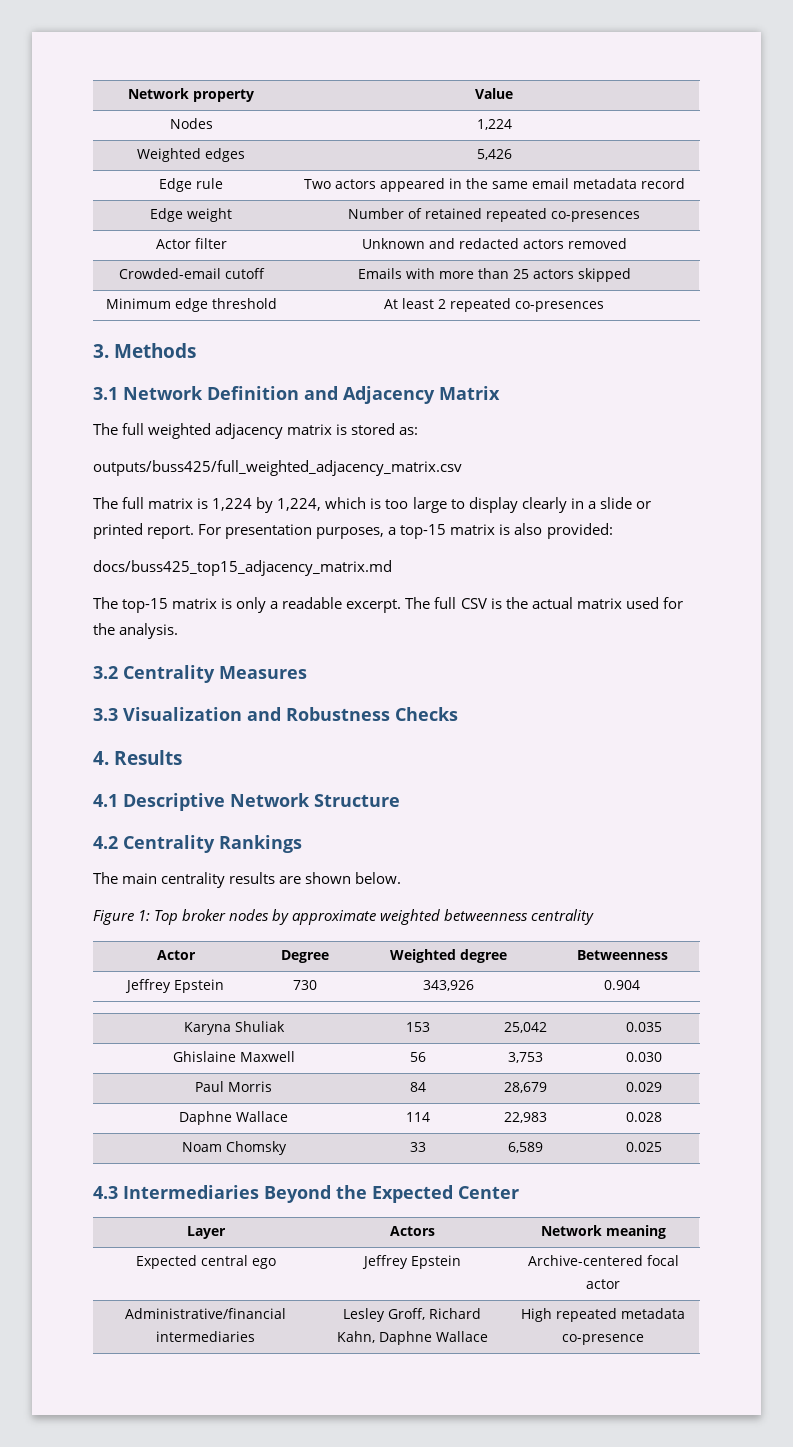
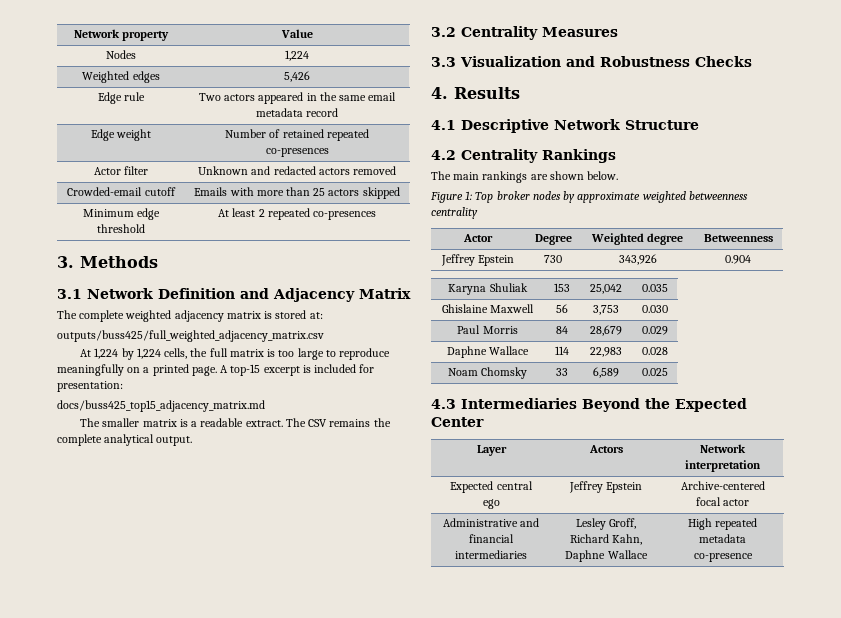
[122,423,145,435] full -> [79,310,125,322] complete
[399,427,419,435] as: -> [309,312,323,319] at:
[93,497,651,513] [93,523,613,539] The full matrix is 1,224 by 1,224, which is too large to display clearly in a slide or printed report. For presentation purposes, a top-15 matrix is also provided: -> [80,348,391,360] [57,364,375,376] [57,381,123,392] At 1,224 by 1,224 cells, the full matrix is too large to reproduce meaningfully on a printed page. A top-15 excerpt is included for presentation:
[122,597,267,613] top-15 matrix is only -> [102,418,188,427] smaller matrix is
[346,597,683,613] [93,623,179,639] excerpt. The full CSV is the actual matrix used for the analysis. -> [245,418,391,427] [57,434,193,446] extract. The CSV remains the complete analytical output.
[161,872,276,888] centrality results -> [482,171,528,183] rankings
[605,1225,666,1239] meaning -> [685,460,761,472] interpretation
[125,1308,286,1319] Administrative/financial -> [442,518,540,527] [469,534,514,543] Administrative and financial

